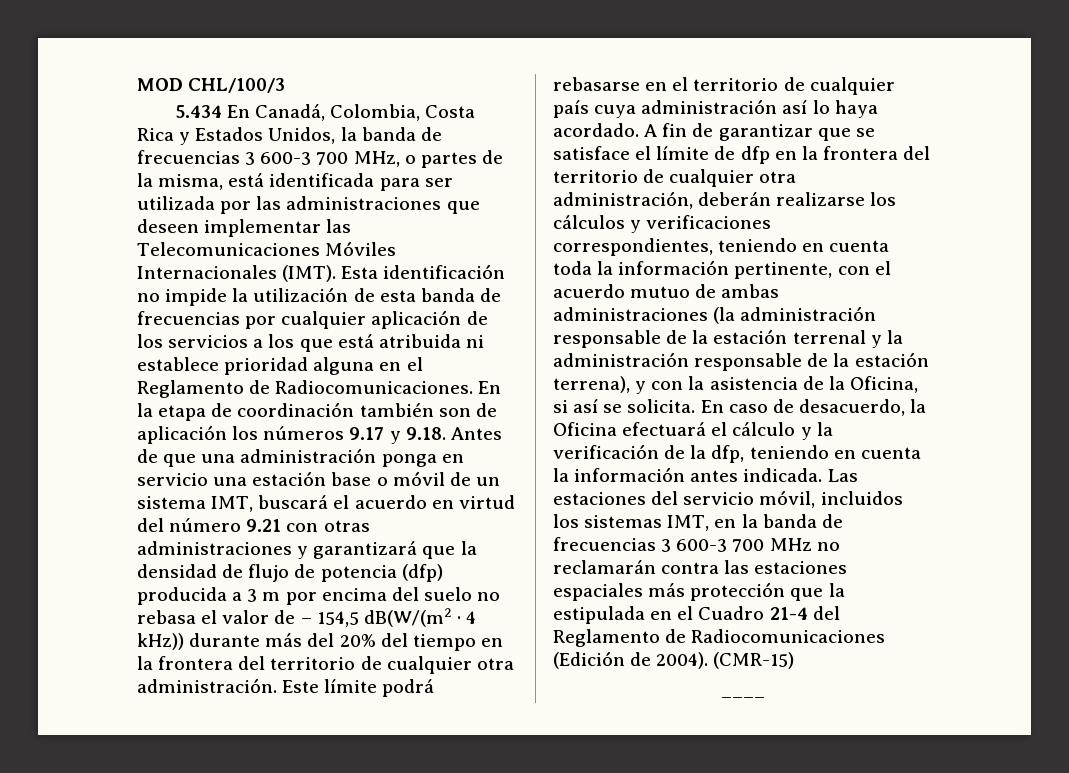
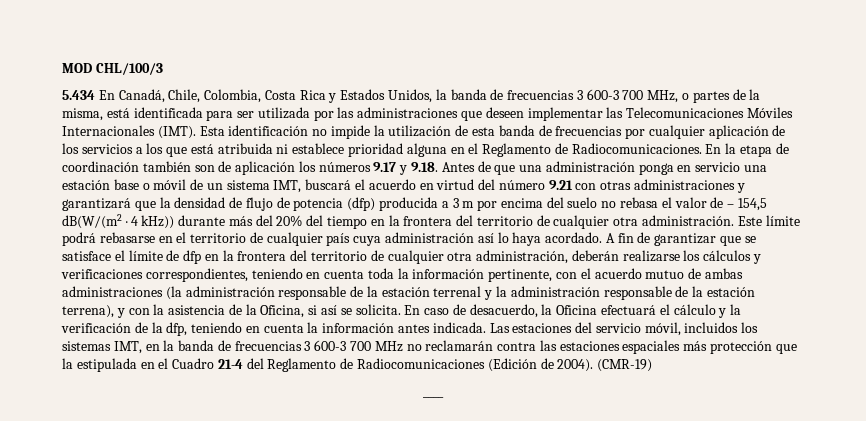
(326, 112) none -> [168,89,201,103] Chile,
[713,652,795,669] (CMR-15) -> [597,359,653,372] (CMR-19)

